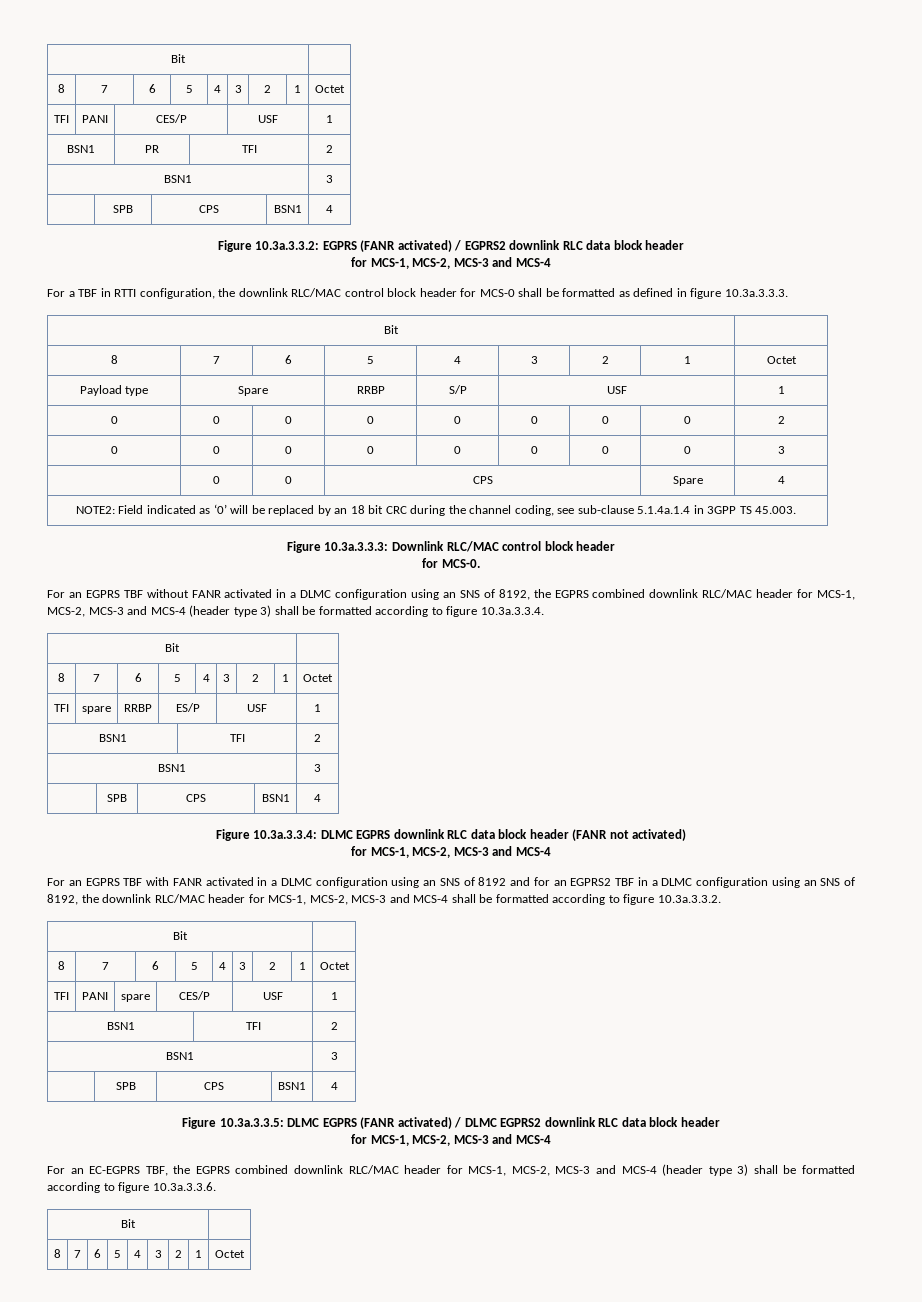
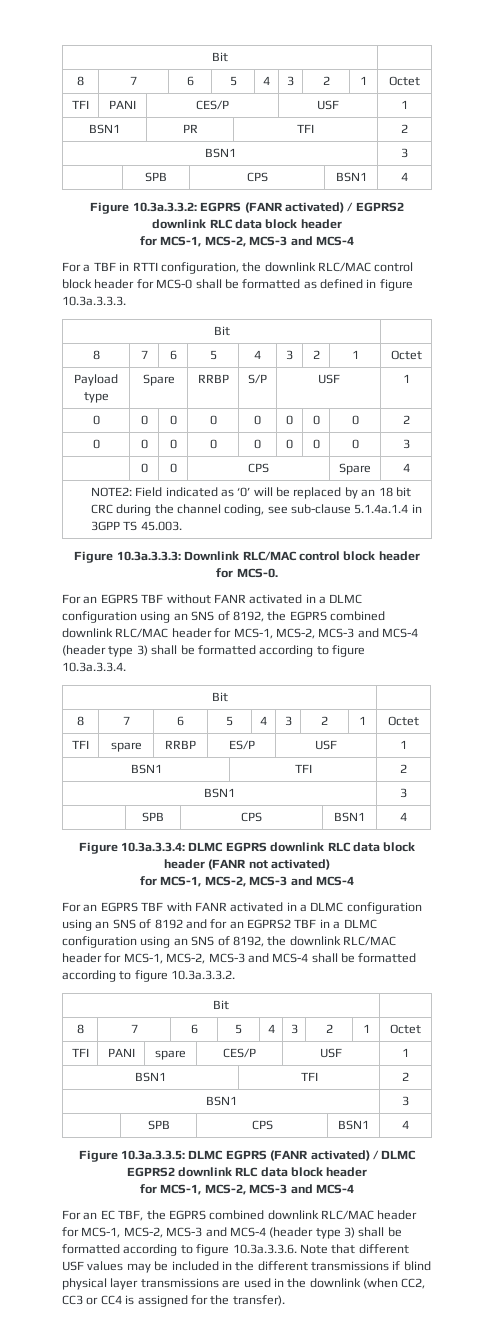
[89,1166,141,1174] EC-EGPRS -> [100,1210,115,1220] EC
[121,1219,136,1228] [54,1249,61,1258] [74,1250,81,1258] [94,1249,101,1258] [114,1250,121,1258] [134,1250,141,1258] [154,1250,162,1258] [175,1250,182,1258] [195,1250,202,1258] [215,1250,245,1258] // Bit | // 8 | 7 | 6 | 5 | 4 | 3 | 2 | 1 | Octet -> [299,1244,409,1254] [62,1261,431,1273] [62,1278,426,1290] [62,1295,285,1307] Note that different USF values may be included in the different transmissions if blind physical layer transmissions are used in the downlink (when CC2, CC3 or CC4 is assigned for the transfer).

